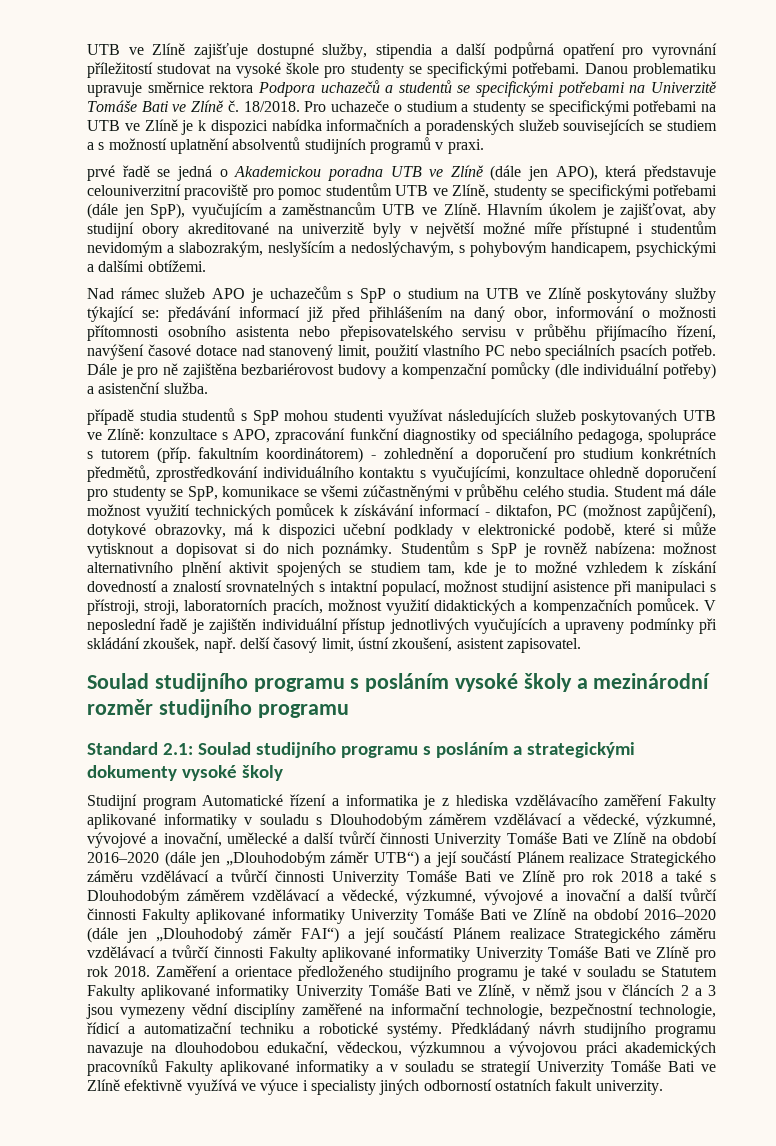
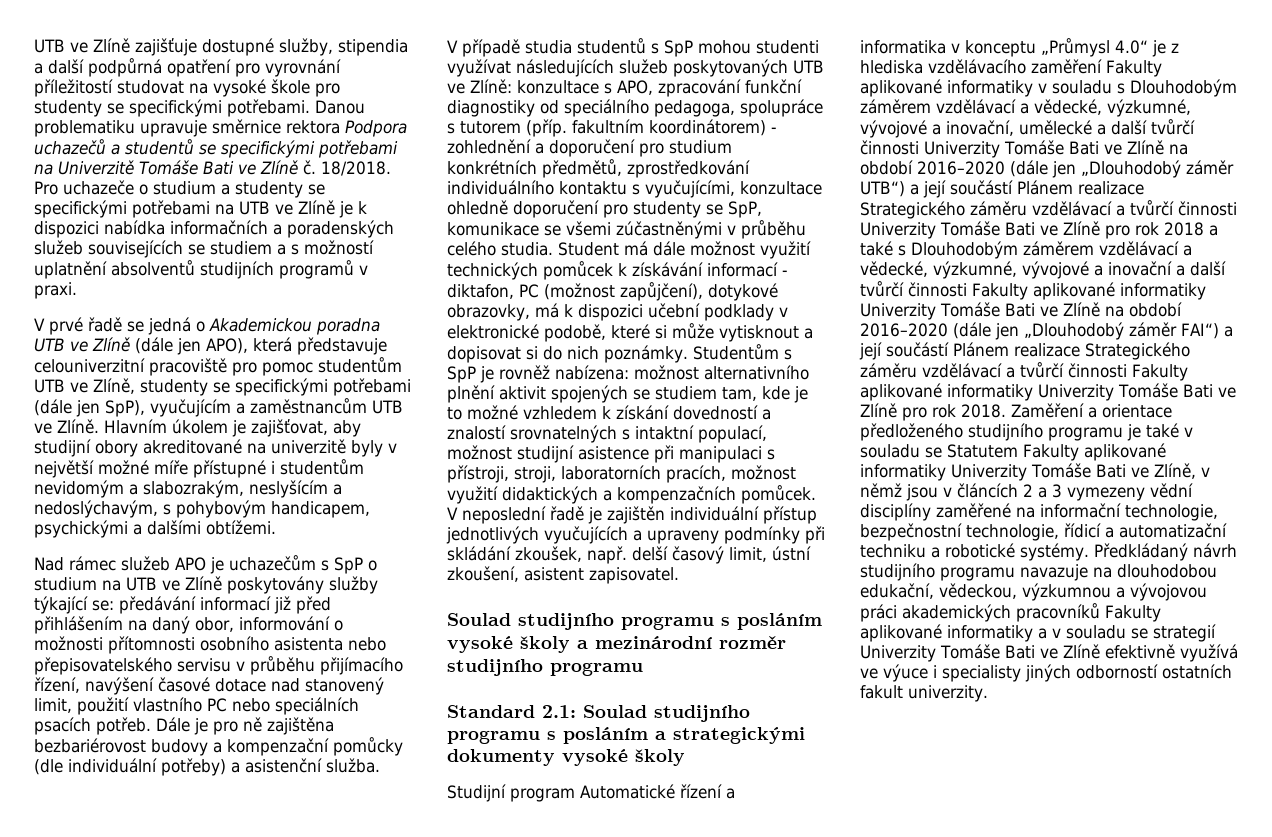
(484, 146) none -> [34,318,45,331] V
(208, 388) none -> [447,40,458,53] V
(418, 800) none -> [951,38,1148,57] v konceptu „Průmysl 4.0“
[225,851,326,867] „Dlouhodobým -> [1081,160,1181,178] „Dlouhodobý
[86,1004,113,1019] jsou -> (1062, 491) none

